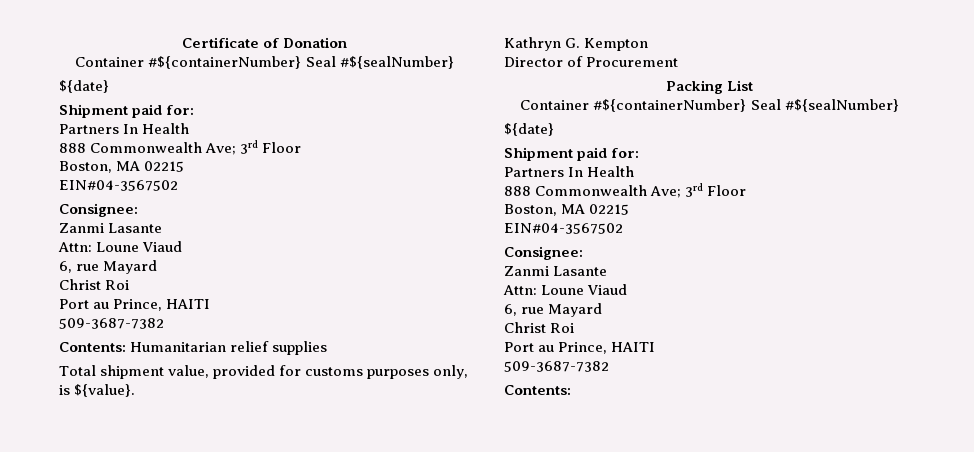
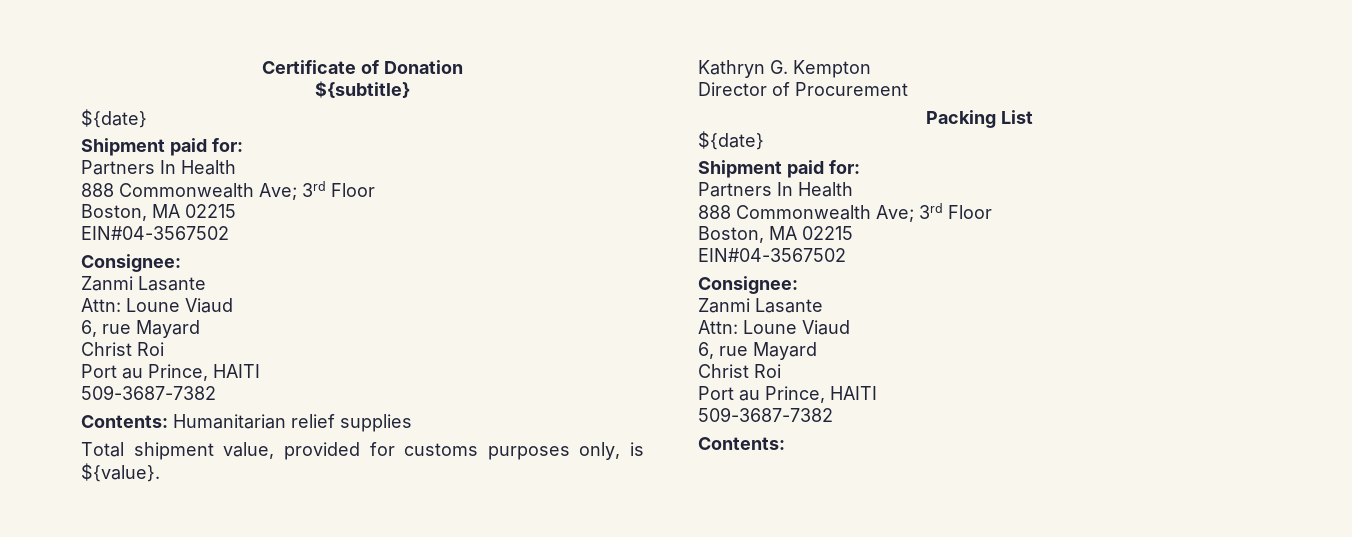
[75,56,454,69] Container #${containerNumber} Seal #${sealNumber} -> [315,81,410,98] ${subtitle}
[520,99,899,112] // Container #${containerNumber} Seal #${sealNumber} -> (1033, 117) none

